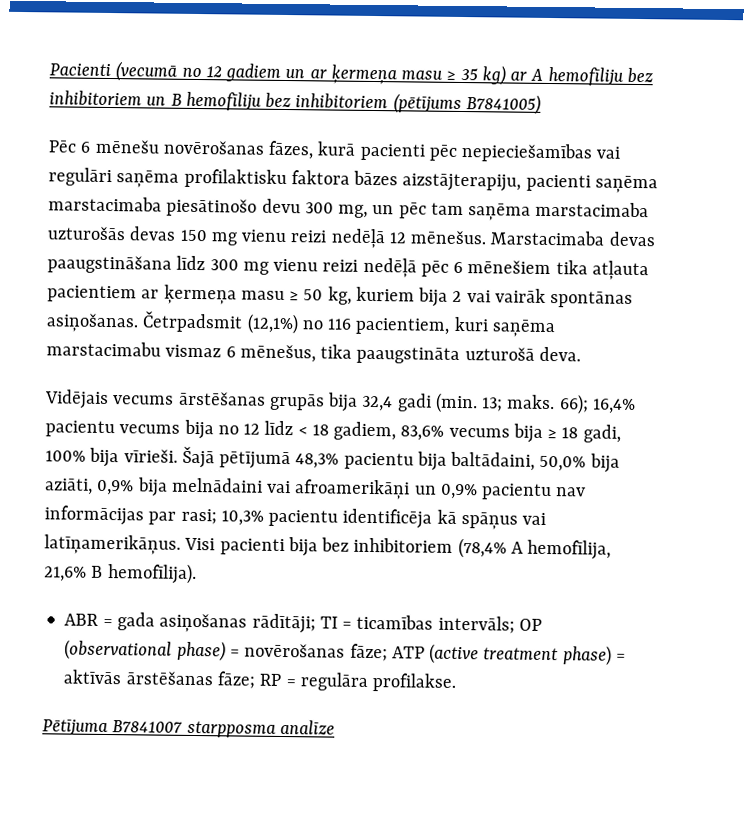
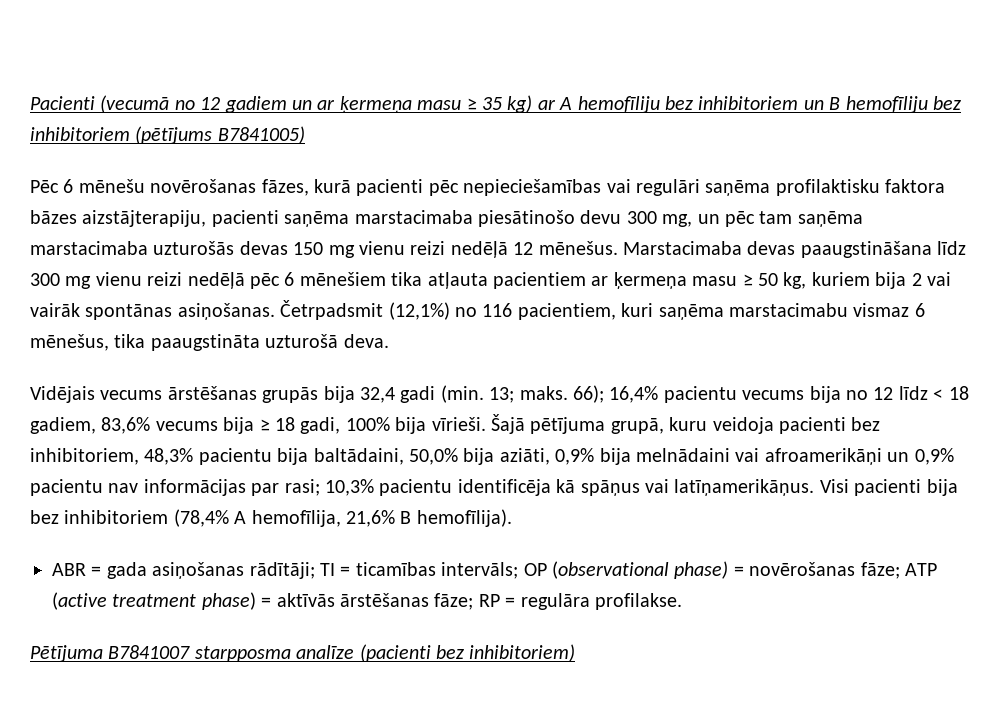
[219,451,292,470] pētījumā -> [530,417,881,434] [30,448,139,465] pētījuma grupā, kuru veidoja pacienti bez inhibitoriem,
(335, 727) none -> [359,644,576,662] (pacienti bez inhibitoriem)

